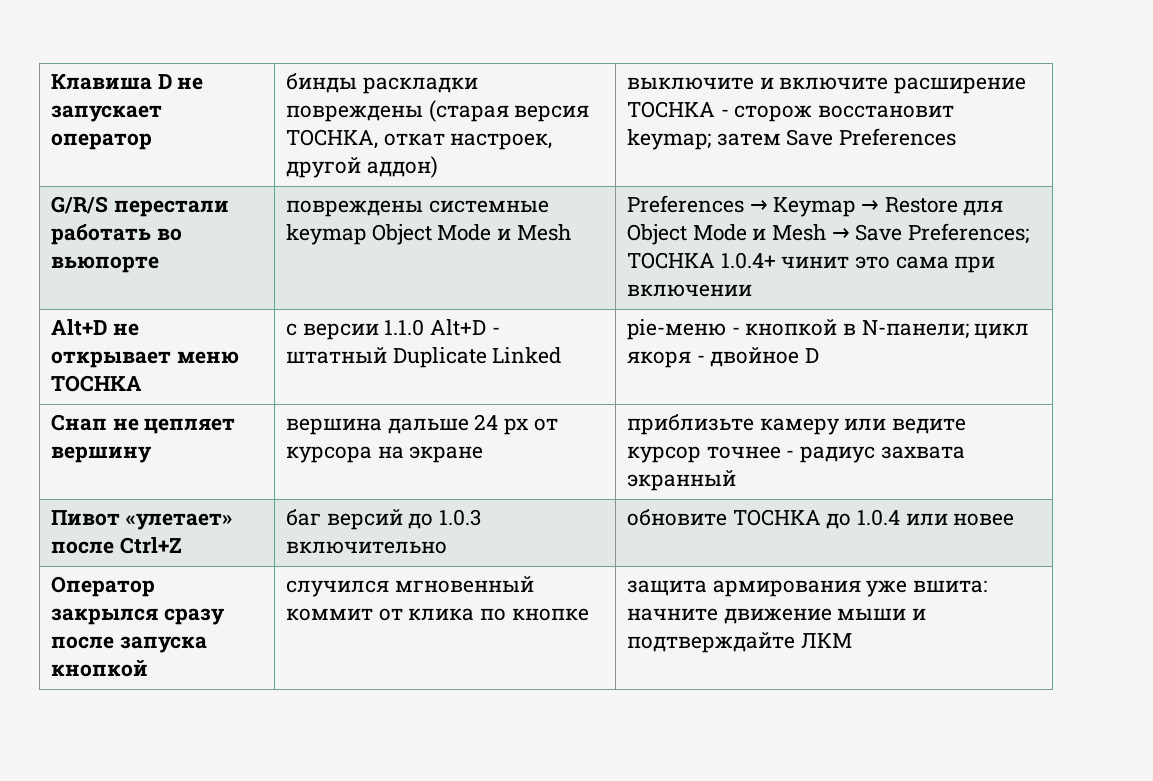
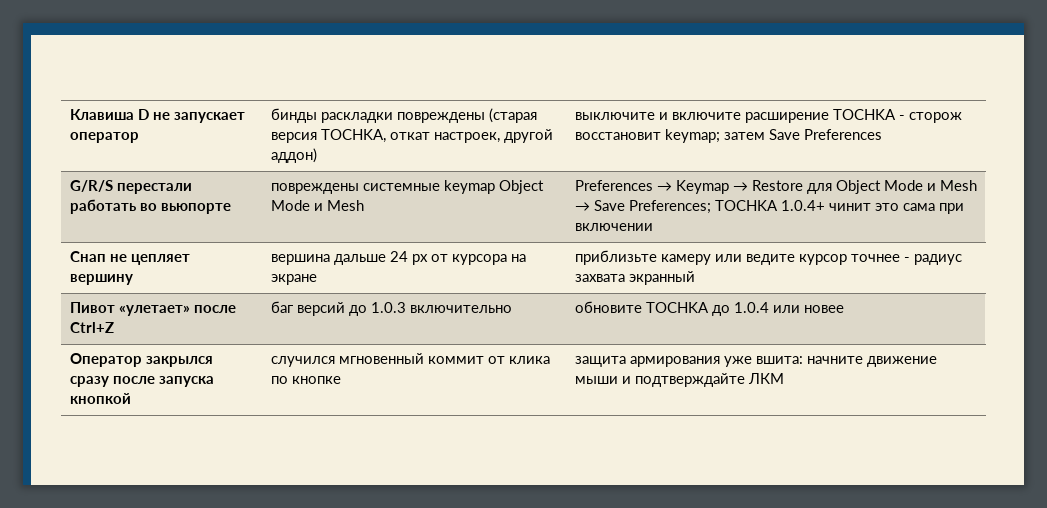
[51,319,139,336] [51,351,239,368] [51,375,143,392] [286,319,500,340] [286,347,562,368] [627,319,1030,340] [627,347,820,368] // Alt+D не открывает меню TOCHKA | с версии 1.1.0 Alt+D - штатный Duplicate Linked | pie-меню - кнопкой в N-панели; цикл якоря - двойное D -> (653, 227) none

